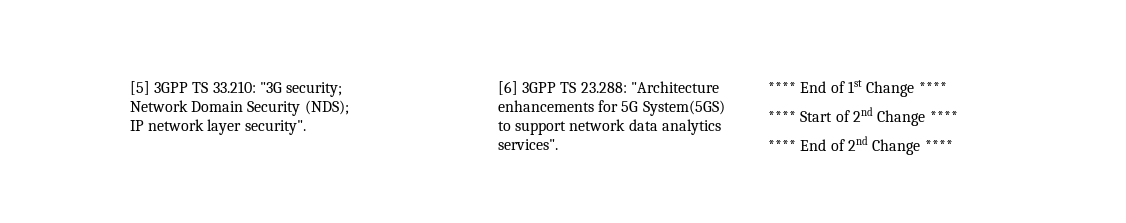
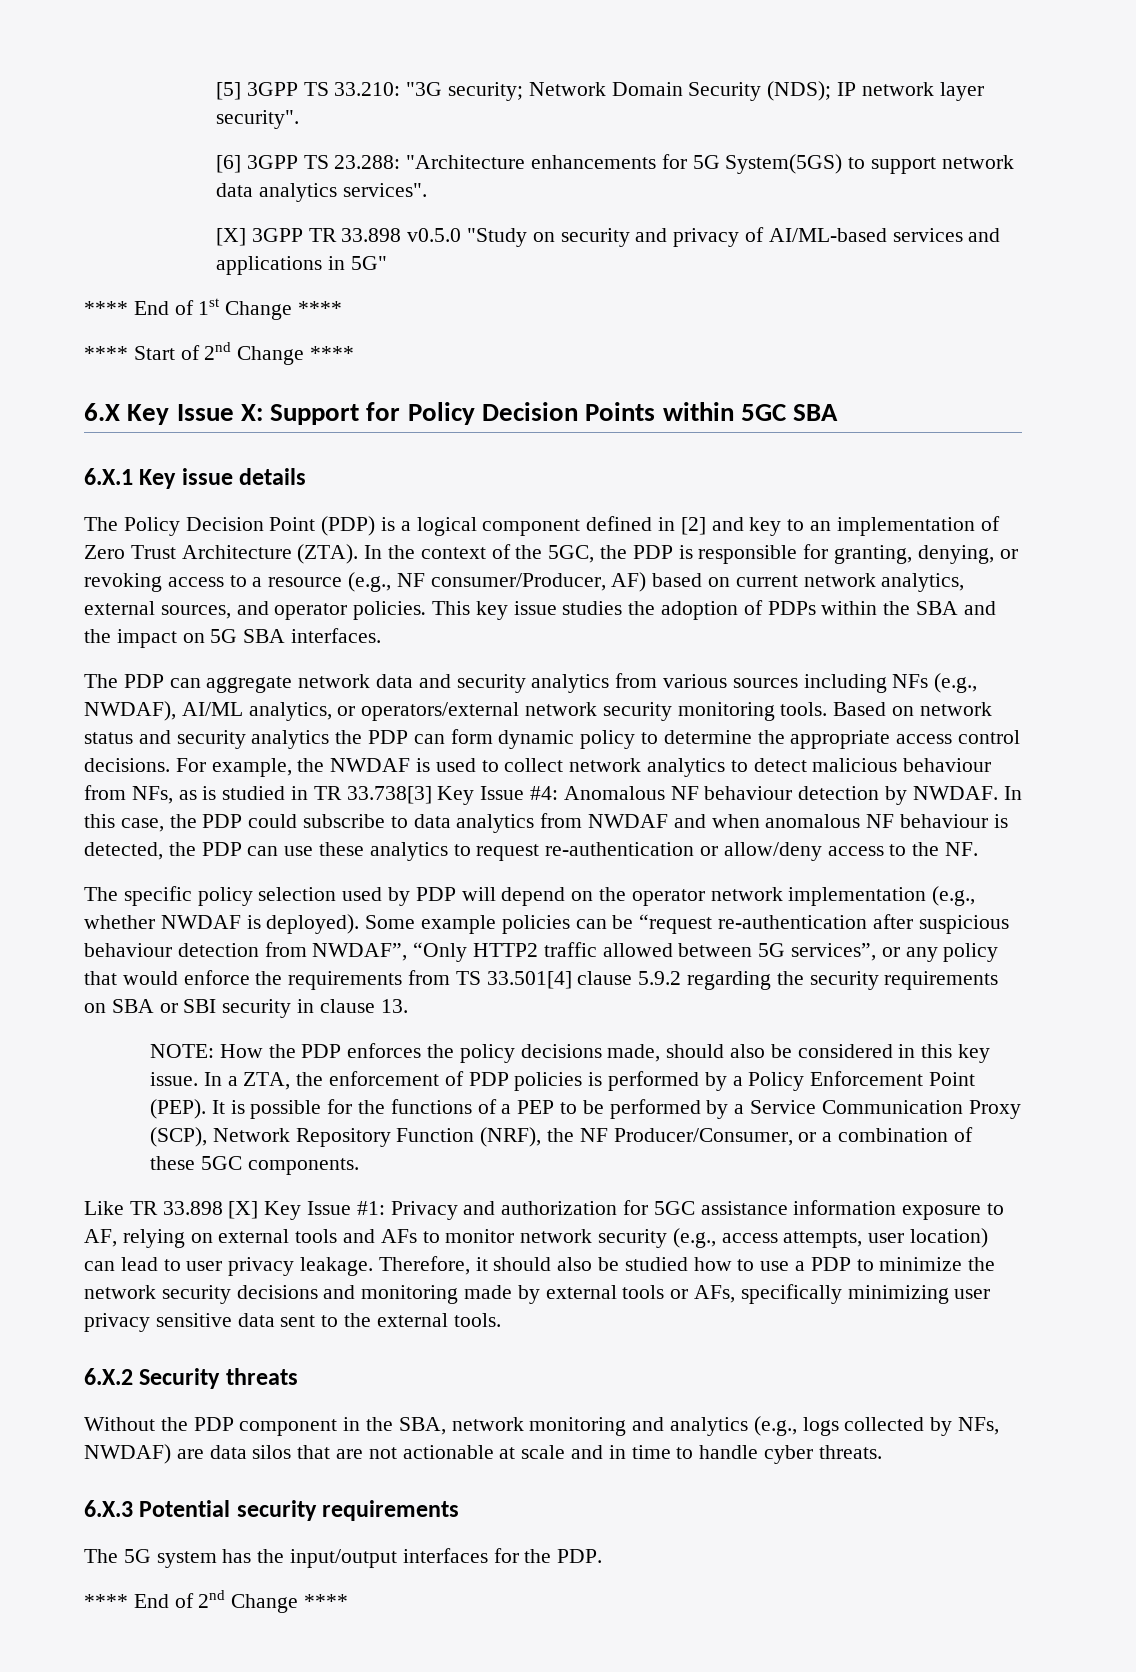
(558, 144) none -> [215,227,1001,247] [215,256,387,275] // [X] 3GPP TR 33.898 v0.5.0 "Study on security and privacy of AI/ML-based services and applications in 5G"
(958, 116) none -> [84,402,839,425] [84,468,307,489] [84,516,1000,536] [84,544,1018,564] [84,572,965,592] [84,600,996,620] [84,628,382,648] [84,673,978,693] [84,701,992,721] [84,729,1021,749] [84,758,992,777] [84,785,1022,805] [84,813,1008,833] [84,842,979,861] [84,886,976,906] [84,914,1009,934] [84,942,999,962] [84,970,999,990] [84,999,408,1018] [149,1043,991,1063] [149,1071,976,1091] [149,1099,1021,1119] [149,1127,973,1147] [149,1156,359,1175] [84,1200,1005,1220] [84,1228,989,1248] [84,1256,996,1276] [84,1284,991,1304] [84,1313,501,1332] [84,1368,298,1389] [84,1416,1000,1436] [84,1444,882,1464] [84,1500,460,1521] [84,1548,603,1568] // 6.X Key Issue X: Support for Policy Decision Points within 5GC SBA // 6.X.1 Key issue details // The Policy Decision Point (PDP) is a logical component defined in [2] and key to an implementation of Zero Trust Architecture (ZTA). In the context of the 5GC, the PDP is responsible for granting, denying, or revoking access to a resource (e.g., NF consumer/Producer, AF) based on current network analytics, external sources, and operator policies. This key issue studies the adoption of PDPs within the SBA and the impact on 5G SBA interfaces. // The PDP can aggregate network data and security analytics from various sources including NFs (e.g., NWDAF), AI/ML analytics, or operators/external network security monitoring tools. Based on network status and security analytics the PDP can form dynamic policy to determine the appropriate access control decisions. For example, the NWDAF is used to collect network analytics to detect malicious behaviour from NFs, as is studied in TR 33.738[3] Key Issue #4: Anomalous NF behaviour detection by NWDAF. In this case, the PDP could subscribe to data analytics from NWDAF and when anomalous NF behaviour is detected, the PDP can use these analytics to request re-authentication or allow/deny access to the NF. // The specific policy selection used by PDP will depend on the operator network implementation (e.g., whether NWDAF is deployed). Some example policies can be “request re-authentication after suspicious behaviour detection from NWDAF”, “Only HTTP2 traffic allowed between 5G services”, or any policy that would enforce the requirements from TS 33.501[4] clause 5.9.2 regarding the security requirements on SBA or SBI security in clause 13. // NOTE: How the PDP enforces the policy decisions made, should also be considered in this key issue. In a ZTA, the enforcement of PDP policies is performed by a Policy Enforcement Point (PEP). It is possible for the functions of a PEP to be performed by a Service Communication Proxy (SCP), Network Repository Function (NRF), the NF Producer/Consumer, or a combination of these 5GC components. // Like TR 33.898 [X] Key Issue #1: Privacy and authorization for 5GC assistance information exposure to AF, relying on external tools and AFs to monitor network security (e.g., access attempts, user location) can lead to user privacy leakage. Therefore, it should also be studied how to use a PDP to minimize the network security decisions and monitoring made by external tools or AFs, specifically minimizing user privacy sensitive data sent to the external tools. // 6.X.2 Security threats // Without the PDP component in the SBA, network monitoring and analytics (e.g., logs collected by NFs, NWDAF) are data silos that are not actionable at scale and in time to handle cyber threats. // 6.X.3 Potential security requirements // The 5G system has the input/output interfaces for the PDP.

